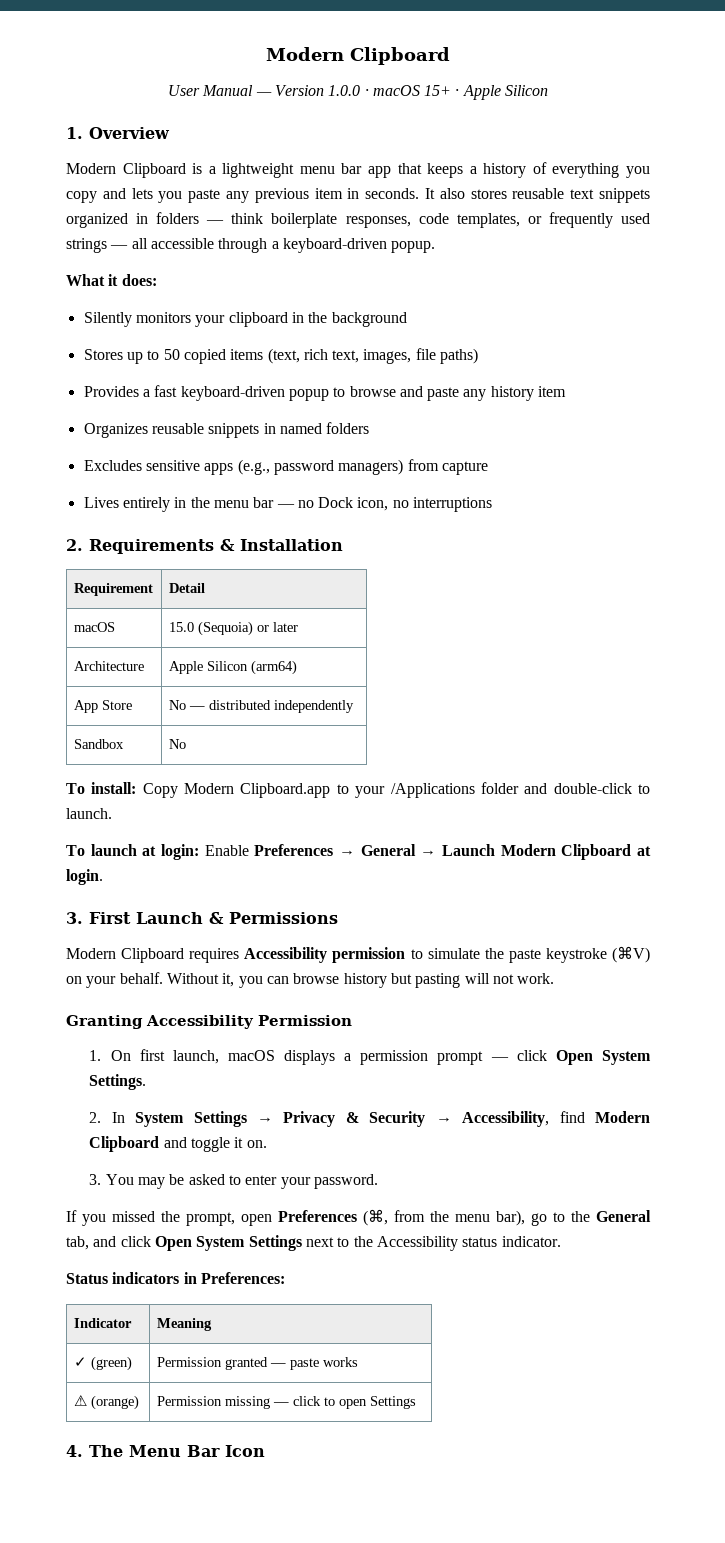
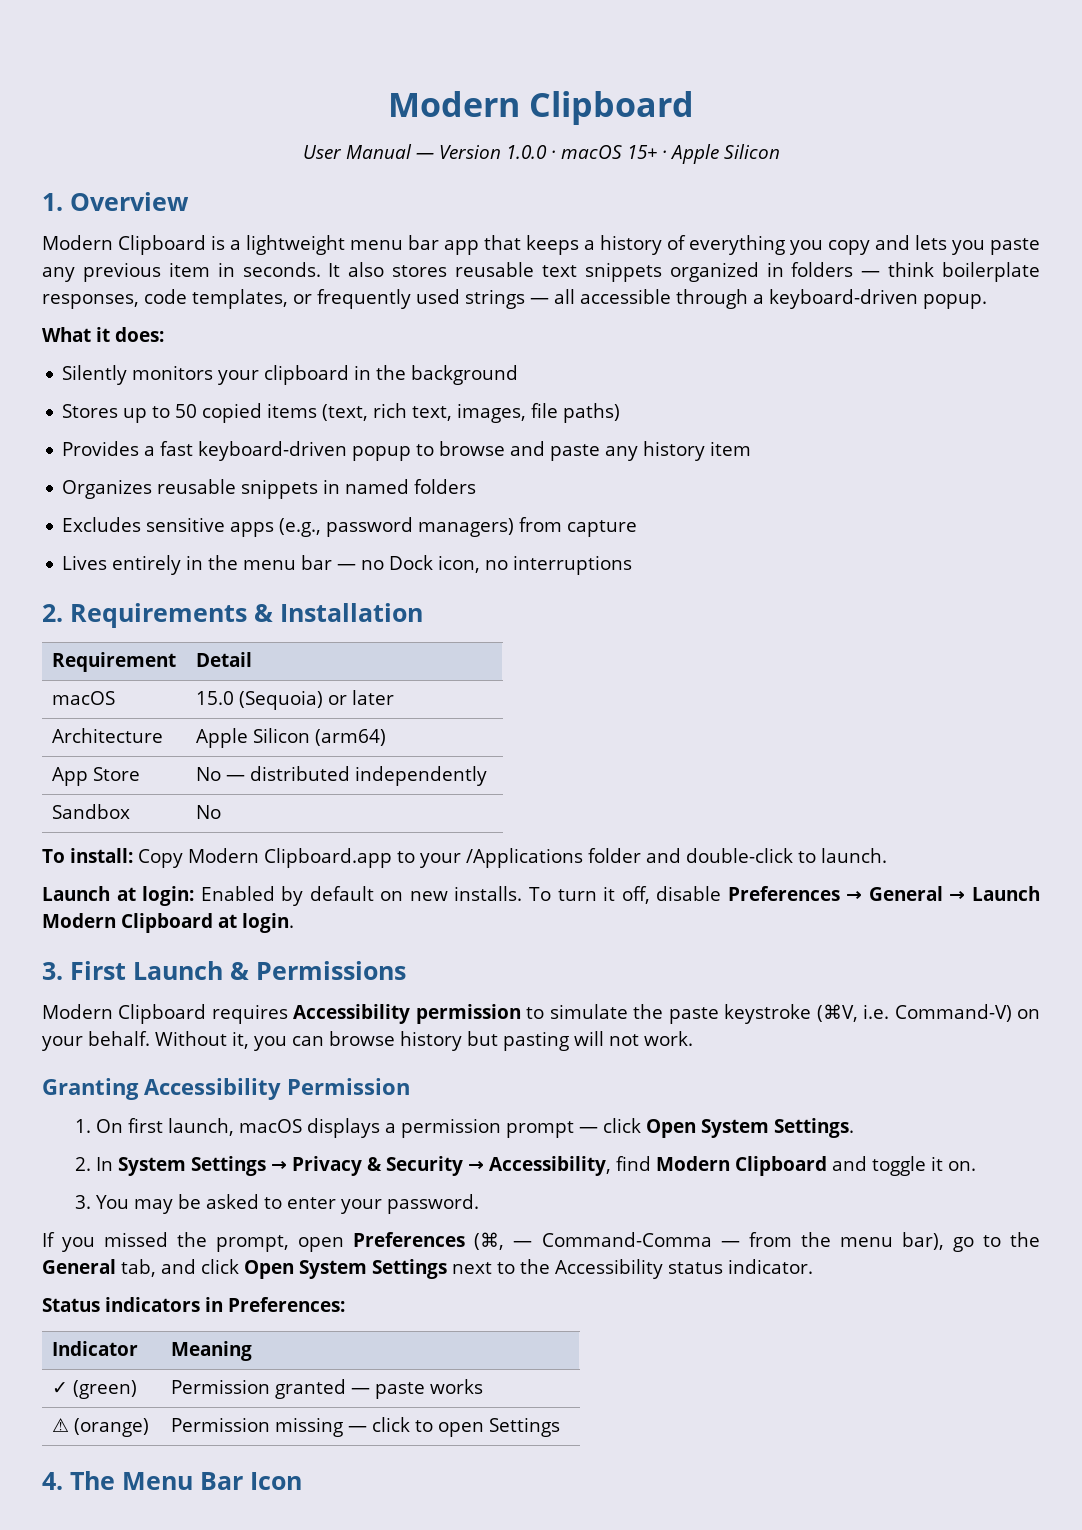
[66,844,249,860] To launch at login: Enable -> [42,886,722,906] Launch at login: Enabled by default on new installs. To turn it off, disable
[612,946,651,963] (⌘V) -> [816,1004,1012,1022] (⌘V, i.e. Command-V)
(388, 1217) none -> [513,1232,740,1247] — Command-Comma —

